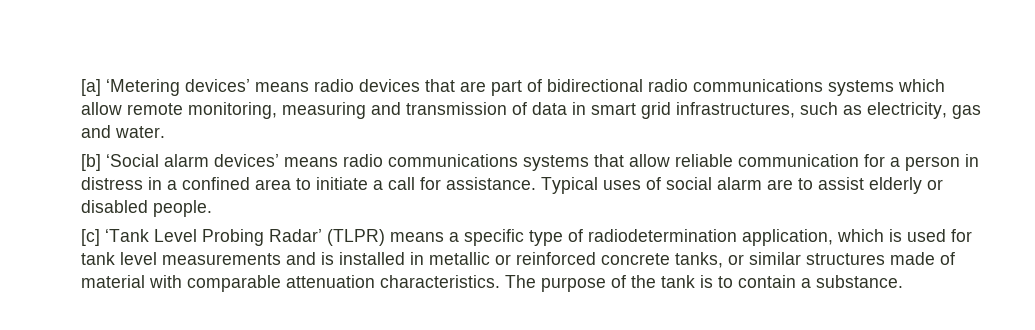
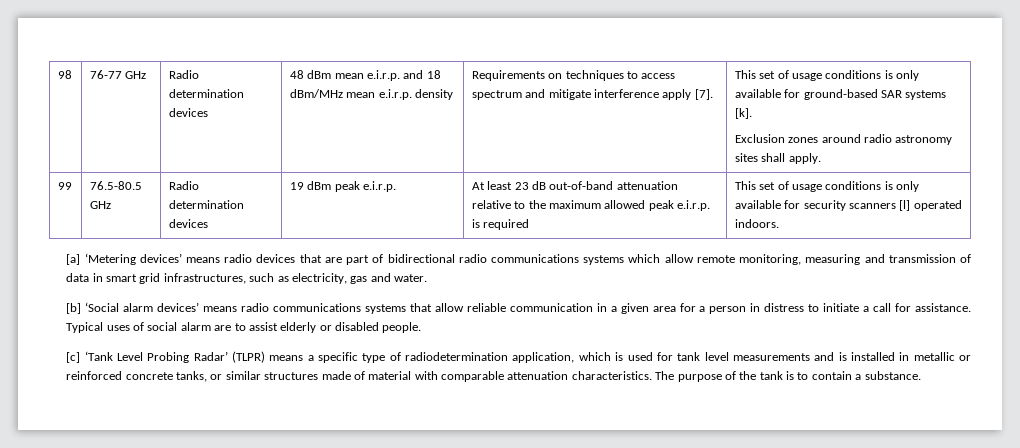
(80, 87) none -> [57,70,72,79] [89,70,147,79] [168,70,199,79] [168,89,244,98] [168,108,208,117] [289,70,441,81] [289,89,453,100] [471,70,676,81] [471,89,713,100] [734,70,920,81] [734,89,947,100] [734,108,752,119] [734,134,953,145] [734,153,821,164] [57,182,72,190] [89,181,142,190] [89,201,111,209] [168,181,199,190] [168,200,244,209] [168,219,208,228] [289,181,396,192] [471,181,678,190] [471,200,711,211] [471,219,530,230] [734,181,920,192] [734,200,962,211] [734,219,779,228] 98 | 76-77 GHz | Radio determination devices | 48 dBm mean e.i.r.p. and 18 dBm/MHz mean e.i.r.p. density | Requirements on techniques to access spectrum and mitigate interference apply [7]. | This set of usage conditions is only available for ground-based SAR systems [k]. // Exclusion zones around radio astronomy sites shall apply. // 99 | 76.5-80.5 GHz | Radio determination devices | 19 dBm peak e.i.r.p. | At least 23 dB out-of-band attenuation relative to the maximum allowed peak e.i.r.p. is required | This set of usage conditions is only available for security scanners [l] operated indoors. //
(859, 160) none -> [596,303,676,314] in a given area
[147,177,291,190] in a confined area -> (805, 307) none

